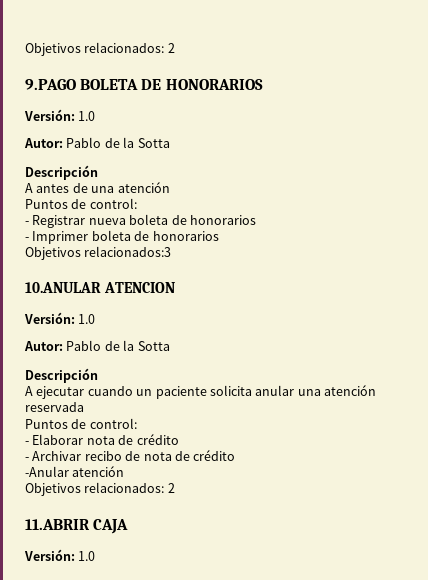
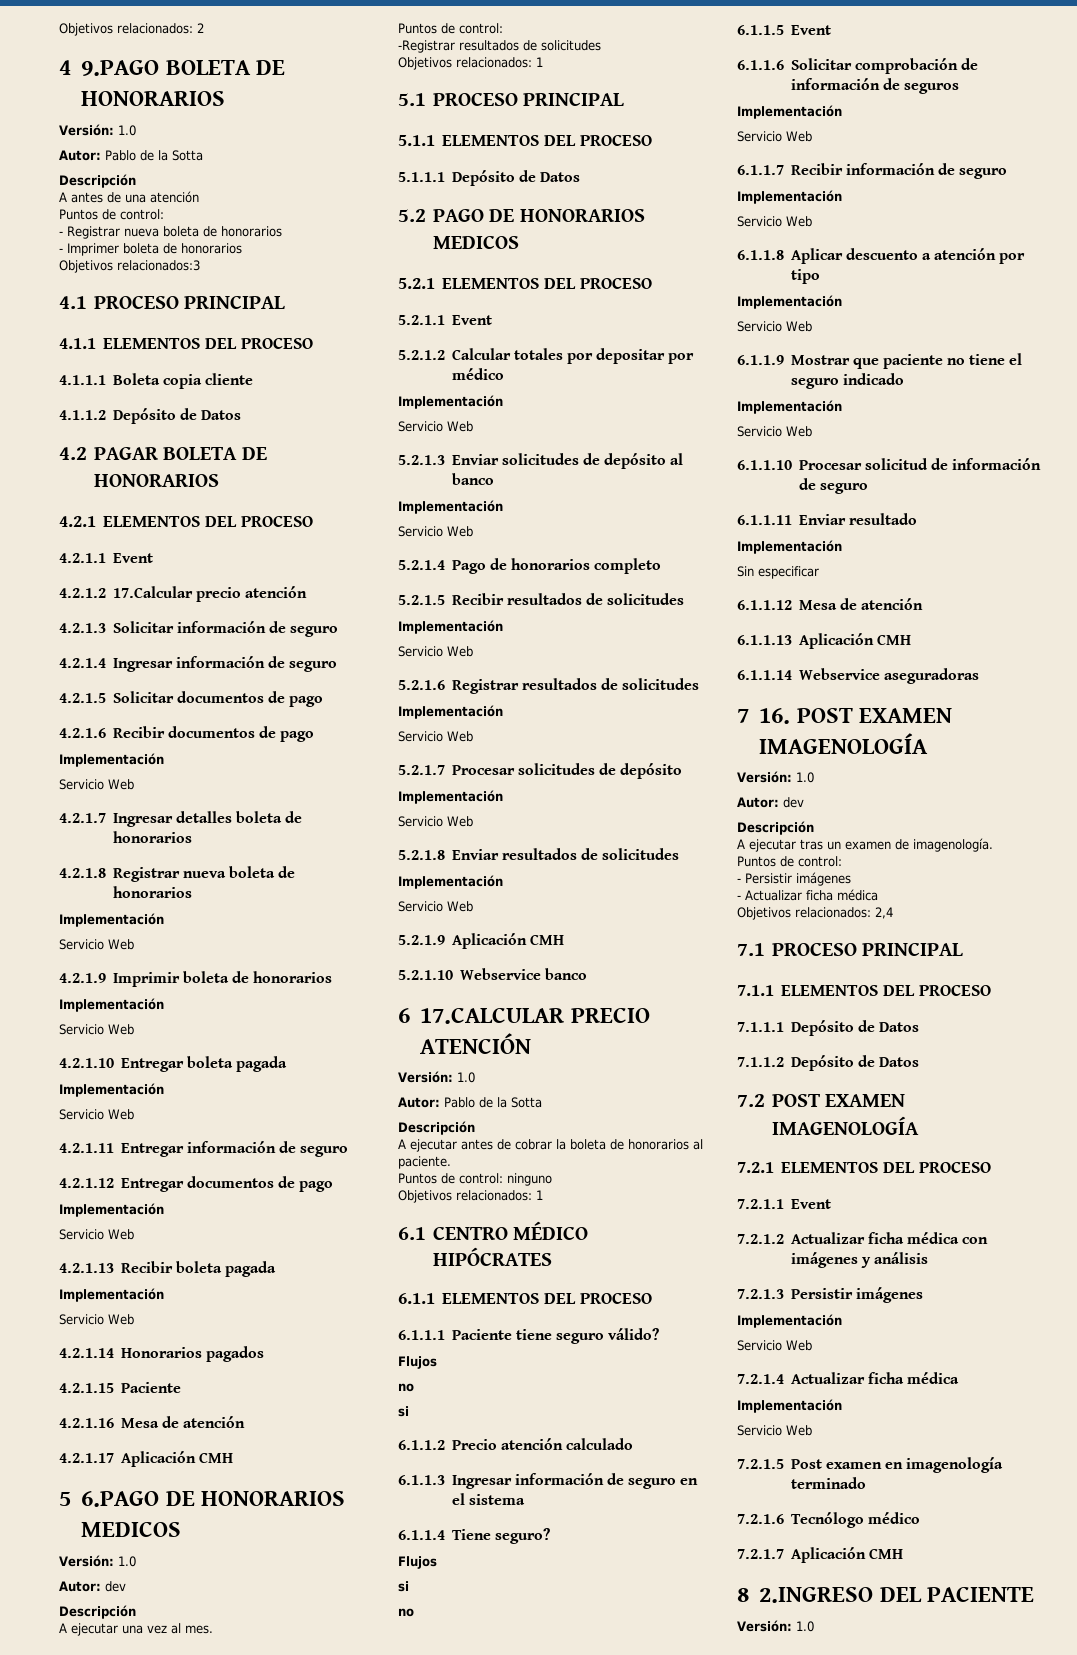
[25,42,175,56] Objetivos relacionados: 2 // -> [59,23,204,36] [59,60,71,75] Objetivos relacionados: 2 // 4
[25,282,176,293] 10.ANULAR ATENCION -> [59,296,286,309] [59,338,313,349] [59,373,253,389] [59,408,241,424] [59,447,267,460] [93,474,219,487] [59,516,313,527] [59,553,153,563] [59,586,307,602] [59,621,339,637] [59,656,338,672] [59,691,324,707] [59,726,315,742] [59,753,164,767] [59,779,134,790] [59,811,303,827] [112,831,192,843] [59,866,296,882] [112,886,192,898] [59,913,164,927] [59,939,134,950] [59,971,333,987] [59,998,164,1012] [59,1024,134,1035] [59,1056,287,1072] [59,1083,164,1097] [59,1109,134,1120] [59,1141,349,1157] [59,1176,334,1192] [59,1203,164,1217] [59,1229,134,1240] [59,1261,276,1277] [59,1288,164,1302] [59,1314,134,1325] [59,1346,264,1362] [59,1382,181,1393] [59,1416,245,1428] [59,1451,233,1467] [59,1491,346,1507] [81,1522,182,1537] [59,1555,136,1567] [59,1581,126,1592] [59,1605,136,1619] [59,1623,213,1636] [398,23,503,34] [398,40,601,53] [398,57,543,70] [398,93,625,106] [398,135,652,146] [398,170,580,186] [398,209,645,222] [432,236,519,249] [398,278,652,289] [398,315,492,325] [398,348,695,364] [451,368,504,380] [398,395,503,409] [398,421,473,432] [398,453,684,469] [451,473,494,485] [398,500,503,514] [398,526,473,537] [398,558,662,574] [398,593,685,605] [398,620,503,634] [398,646,473,657] [398,678,700,694] [398,705,503,719] [398,731,473,742] [398,763,683,779] [398,790,503,804] [398,816,473,827] [398,848,680,860] [398,875,503,889] [398,901,473,912] [398,933,564,949] [398,968,587,980] [398,1008,650,1024] [420,1033,532,1054] 4.1 PROCESO PRINCIPAL // 4.1.1 ELEMENTOS DEL PROCESO // 4.1.1.1 Boleta copia cliente // 4.1.1.2 Depósito de Datos // 4.2 PAGAR BOLETA DE HONORARIOS // 4.2.1 ELEMENTOS DEL PROCESO // 4.2.1.1 Event // 4.2.1.2 17.Calcular precio atención // 4.2.1.3 Solicitar información de seguro // 4.2.1.4 Ingresar información de seguro // 4.2.1.5 Solicitar documentos de pago // 4.2.1.6 Recibir documentos de pago // Implementación // Servicio Web // 4.2.1.7 Ingresar detalles boleta de honorarios // 4.2.1.8 Registrar nueva boleta de honorarios // Implementación // Servicio Web // 4.2.1.9 Imprimir boleta de honorarios // Implementación // Servicio Web // 4.2.1.10 Entregar boleta pagada // Implementación // Servicio Web // 4.2.1.11 Entregar información de seguro // 4.2.1.12 Entregar documentos de pago // Implementación // Servicio Web // 4.2.1.13 Recibir boleta pagada // Implementación // Servicio Web // 4.2.1.14 Honorarios pagados // 4.2.1.15 Paciente // 4.2.1.16 Mesa de atención // 4.2.1.17 Aplicación CMH // 5 6.PAGO DE HONORARIOS MEDICOS // Versión: 1.0 // Autor: dev // Descripción // A ejecutar una vez al mes. // Puntos de control: // -Registrar resultados de solicitudes // Objetivos relacionados: 1 // 5.1 PROCESO PRINCIPAL // 5.1.1 ELEMENTOS DEL PROCESO // 5.1.1.1 Depósito de Datos // 5.2 PAGO DE HONORARIOS MEDICOS // 5.2.1 ELEMENTOS DEL PROCESO // 5.2.1.1 Event // 5.2.1.2 Calcular totales por depositar por médico // Implementación // Servicio Web // 5.2.1.3 Enviar solicitudes de depósito al banco // Implementación // Servicio Web // 5.2.1.4 Pago de honorarios completo // 5.2.1.5 Recibir resultados de solicitudes // Implementación // Servicio Web // 5.2.1.6 Registrar resultados de solicitudes // Implementación // Servicio Web // 5.2.1.7 Procesar solicitudes de depósito // Implementación // Servicio Web // 5.2.1.8 Enviar resultados de solicitudes // Implementación // Servicio Web // 5.2.1.9 Aplicación CMH // 5.2.1.10 Webservice banco // 6 17.CALCULAR PRECIO ATENCIÓN
[87,385,376,399] [25,402,84,412] [25,418,137,429] [25,434,179,445] [25,450,236,461] [25,466,125,477] [25,482,175,496] [25,519,129,534] cuando un paciente solicita anular una atención reservada // Puntos de control: // - Elaborar nota de crédito // - Archivar recibo de nota de crédito // -Anular atención // Objetivos relacionados: 2 // 11.ABRIR CAJA -> [461,1139,703,1150] [398,1156,451,1169] [398,1173,552,1186] [398,1190,543,1203] [398,1221,589,1240] [432,1247,552,1266] [398,1293,652,1304] [398,1328,660,1344] [398,1356,437,1369] [398,1383,414,1392] [398,1406,409,1417] [398,1438,633,1450] [398,1473,699,1489] [451,1493,525,1505] [398,1528,550,1544] [398,1556,437,1569] [398,1581,409,1592] [398,1608,414,1617] [737,25,831,35] [737,58,978,74] [790,78,959,94] [737,105,842,119] [737,131,812,142] [737,163,1008,179] [737,190,842,204] [737,216,812,227] [737,248,1026,264] [790,269,820,284] [737,295,842,309] [737,321,812,332] [737,353,1023,369] [790,373,904,389] [737,400,842,414] [737,426,812,437] [737,458,1042,470] [798,478,868,494] [737,513,917,525] [737,540,842,554] [737,566,819,579] [737,598,923,610] [737,633,911,649] [737,668,979,684] [737,708,953,724] [759,733,929,754] [737,771,814,783] [737,797,804,808] [737,821,814,835] [737,838,993,852] [737,856,842,867] [737,872,851,886] [737,889,878,901] [737,907,893,920] [737,943,964,956] [737,985,991,996] [737,1020,919,1036] [737,1055,919,1071] [737,1094,906,1107] [771,1116,919,1135] [737,1162,991,1173] [737,1199,831,1209] [737,1232,989,1244] [790,1252,928,1268] [737,1287,923,1303] [737,1314,842,1328] [737,1340,812,1351] [737,1372,959,1384] [737,1399,842,1413] [737,1425,812,1436] [737,1457,1004,1473] [790,1477,866,1489] [737,1512,920,1528] [737,1547,903,1563] [737,1587,1035,1603] antes de cobrar la boleta de honorarios al paciente. // Puntos de control: ninguno // Objetivos relacionados: 1 // 6.1 CENTRO MÉDICO HIPÓCRATES // 6.1.1 ELEMENTOS DEL PROCESO // 6.1.1.1 Paciente tiene seguro válido? // Flujos // no // si // 6.1.1.2 Precio atención calculado // 6.1.1.3 Ingresar información de seguro en el sistema // 6.1.1.4 Tiene seguro? // Flujos // si // no // 6.1.1.5 Event // 6.1.1.6 Solicitar comprobación de información de seguros // Implementación // Servicio Web // 6.1.1.7 Recibir información de seguro // Implementación // Servicio Web // 6.1.1.8 Aplicar descuento a atención por tipo // Implementación // Servicio Web // 6.1.1.9 Mostrar que paciente no tiene el seguro indicado // Implementación // Servicio Web // 6.1.1.10 Procesar solicitud de información de seguro // 6.1.1.11 Enviar resultado // Implementación // Sin especificar // 6.1.1.12 Mesa de atención // 6.1.1.13 Aplicación CMH // 6.1.1.14 Webservice aseguradoras // 7 16. POST EXAMEN IMAGENOLOGÍA // Versión: 1.0 // Autor: dev // Descripción // A ejecutar tras un examen de imagenología. // Puntos de control: // - Persistir imágenes // - Actualizar ficha médica // Objetivos relacionados: 2,4 // 7.1 PROCESO PRINCIPAL // 7.1.1 ELEMENTOS DEL PROCESO // 7.1.1.1 Depósito de Datos // 7.1.1.2 Depósito de Datos // 7.2 POST EXAMEN IMAGENOLOGÍA // 7.2.1 ELEMENTOS DEL PROCESO // 7.2.1.1 Event // 7.2.1.2 Actualizar ficha médica con imágenes y análisis // 7.2.1.3 Persistir imágenes // Implementación // Servicio Web // 7.2.1.4 Actualizar ficha médica // Implementación // Servicio Web // 7.2.1.5 Post examen en imagenología terminado // 7.2.1.6 Tecnólogo médico // 7.2.1.7 Aplicación CMH // 8 2.INGRESO DEL PACIENTE

